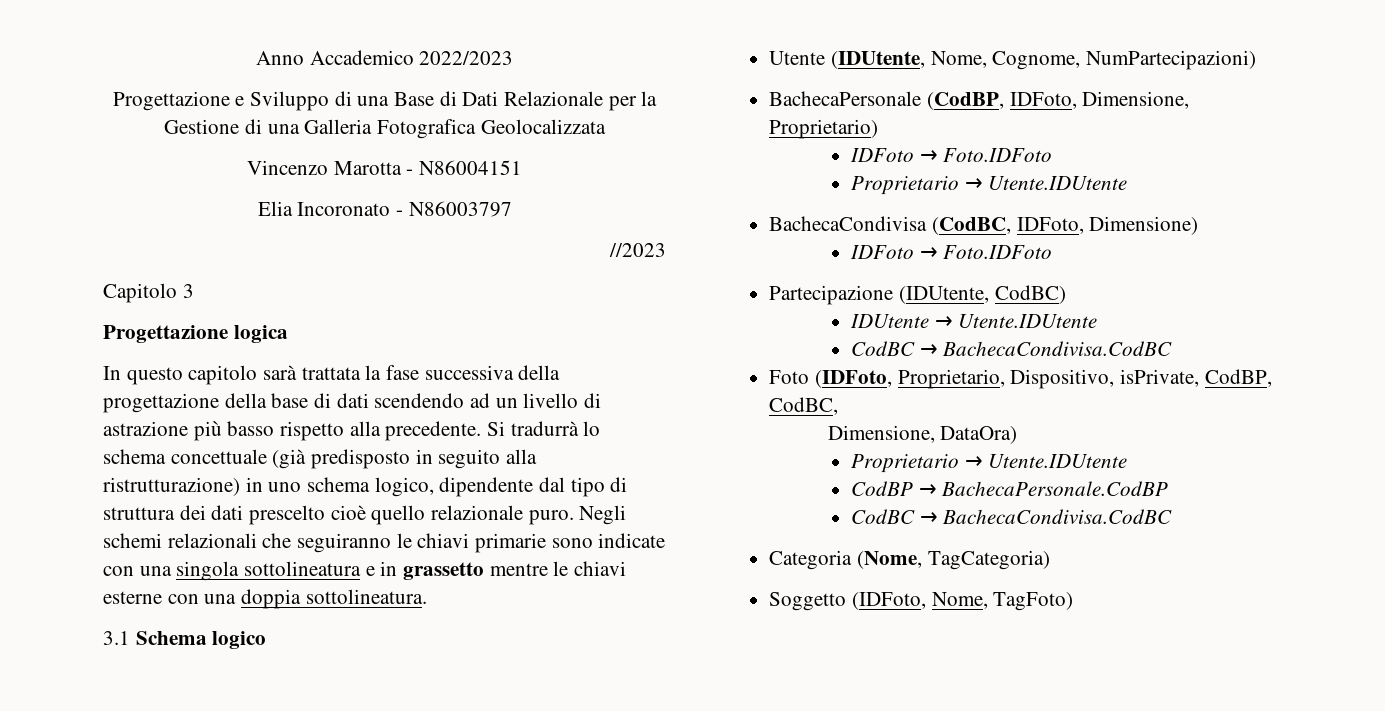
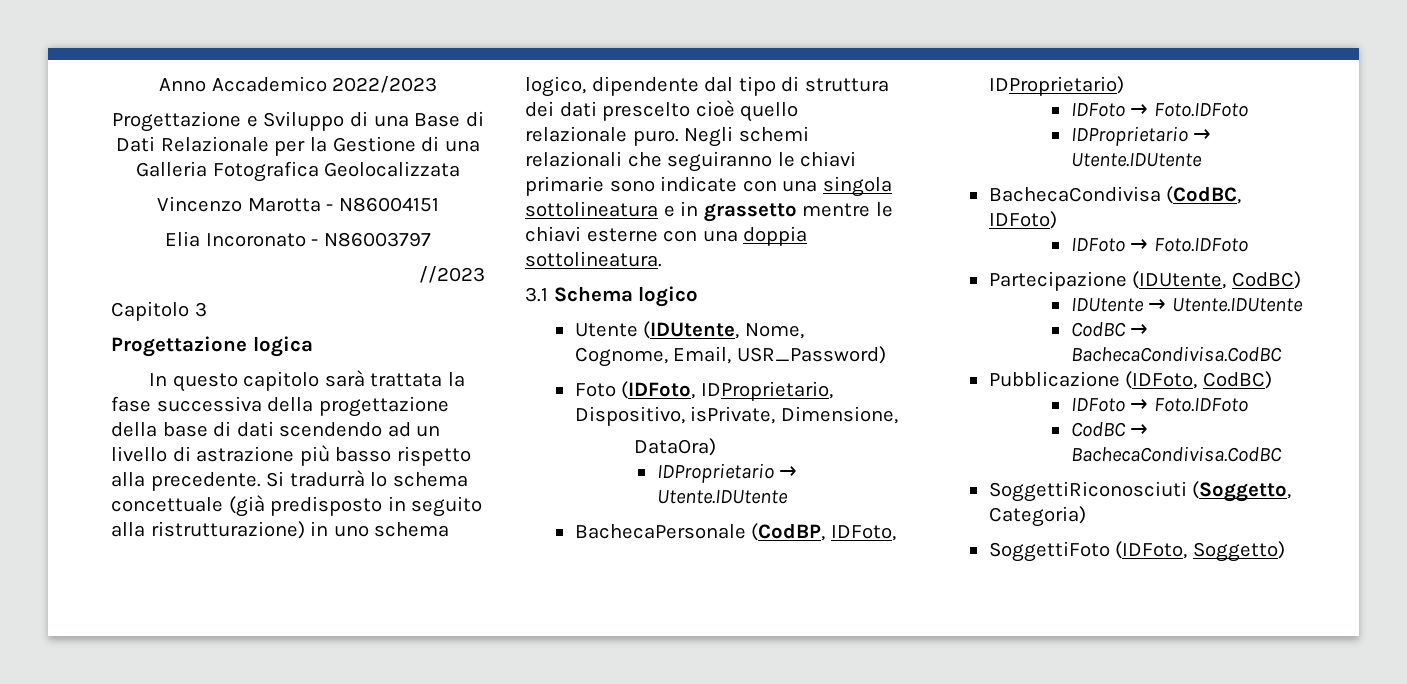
[1085,50,1256,70] NumPartecipazioni) -> [673,346,886,364] [574,381,833,401] [574,406,898,426] [634,438,717,456] [656,463,798,483] [656,490,788,504] Email, USR_Password) // Foto (IDFoto, IDProprietario, Dispositivo, isPrivate, Dimensione, // DataOra) // IDProprietario → Utente.IDUtente
[1082,91,1190,109] [769,119,879,139] [849,148,1053,162] [850,176,959,195] Dimensione, Proprietario) // IDFoto → Foto.IDFoto // Proprietario -> [988,76,1124,96] [1070,103,1248,117] [1070,126,1188,146] IDProprietario) // IDFoto → Foto.IDFoto // IDProprietario
[1016,216,1199,235] IDFoto, Dimensione) -> [988,211,1057,229] IDFoto)
[769,369,1272,389] [769,397,839,415] [827,425,1018,444] [850,454,1128,473] [850,481,1169,496] [850,509,1173,524] [769,550,1050,570] [769,592,1074,611] Foto (IDFoto, Proprietario, Dispositivo, isPrivate, CodBP, CodBC, // Dimensione, DataOra) // Proprietario → Utente.IDUtente // CodBP → BachecaPersonale.CodBP // CodBC → BachecaCondivisa.CodBC // Categoria (Nome, TagCategoria) // Soggetto (IDFoto, Nome, TagFoto) -> [988,371,1272,389] [1070,398,1248,412] [1070,422,1149,437] [1070,446,1282,462] [988,481,1292,502] [988,506,1086,527] [988,541,1285,562] Pubblicazione (IDFoto, CodBC) // IDFoto → Foto.IDFoto // CodBC → BachecaCondivisa.CodBC // SoggettiRiconosciuti (Soggetto, Categoria) // SoggettiFoto (IDFoto, Soggetto)

